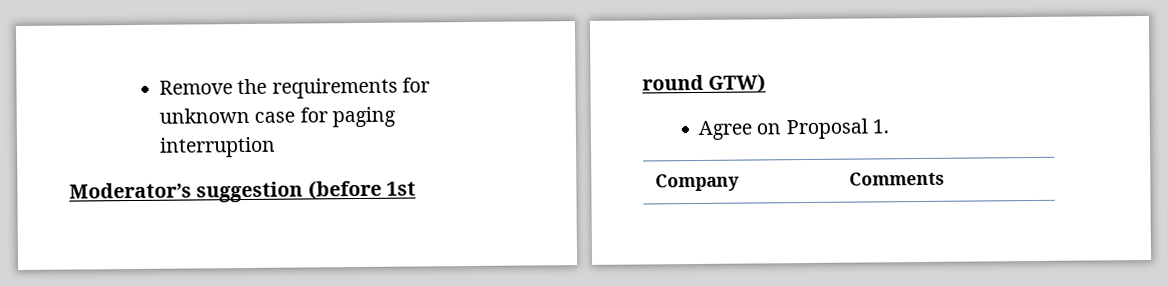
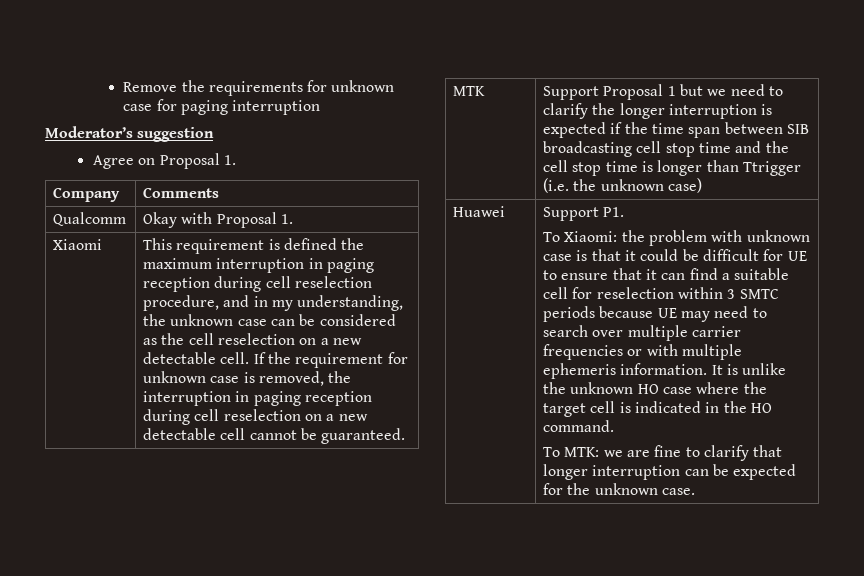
[307,179,416,200] [642,73,767,93] (before 1st round GTW) -> (215, 134) none
(946, 178) none -> [53,212,127,226] [143,212,294,228] [53,239,103,250] [143,238,365,254] [143,258,375,273] [143,276,373,292] [143,295,404,311] [143,314,396,326] [143,333,363,345] [143,352,408,368] [143,371,352,386] [143,391,373,406] [143,409,368,425] [143,428,406,444] [453,86,486,96] [543,84,784,100] [543,103,773,119] [543,122,810,138] [543,141,789,157] [543,160,802,176] [543,178,703,193] [453,206,506,217] [543,207,625,221] [543,230,810,246] [543,249,807,261] [543,268,790,280] [543,287,779,299] [543,306,767,322] [543,325,742,341] [543,344,743,360] [543,363,787,379] [543,382,767,394] [543,401,773,417] [543,420,615,432] [543,445,783,461] [543,464,797,480] [543,483,696,495] // Qualcomm | Okay with Proposal 1. // Xiaomi | This requirement is defined the maximum interruption in paging reception during cell reselection procedure, and in my understanding, the unknown case can be considered as the cell reselection on a new detectable cell. If the requirement for unknown case is removed, the interruption in paging reception during cell reselection on a new detectable cell cannot be guaranteed. // MTK | Support Proposal 1 but we need to clarify the longer interruption is expected if the time span between SIB broadcasting cell stop time and the cell stop time is longer than Ttrigger (i.e. the unknown case) // Huawei | Support P1. // To Xiaomi: the problem with unknown case is that it could be difficult for UE to ensure that it can find a suitable cell for reselection within 3 SMTC periods because UE may need to search over multiple carrier frequencies or with multiple ephemeris information. It is unlike the unknown HO case where the target cell is indicated in the HO command. // To MTK: we are fine to clarify that longer interruption can be expected for the unknown case.

